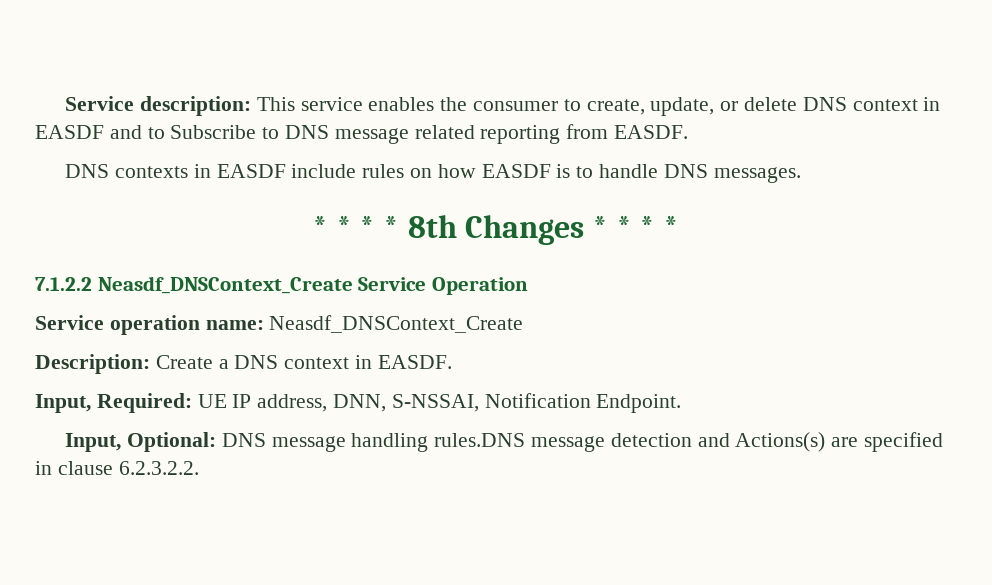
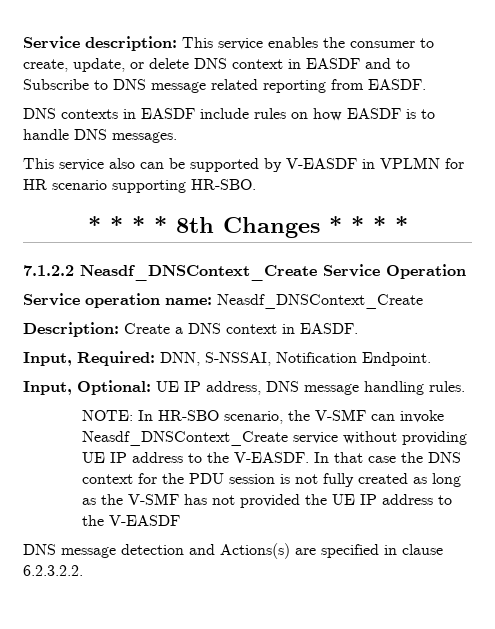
(801, 175) none -> [23,157,464,172] [23,179,256,193] // This service also can be supported by V-EASDF in VPLMN for HR scenario supporting HR-SBO.
[197,394,328,412] UE IP address, -> (155, 358) none
[221,433,526,452] DNS message handling rules.DNS -> [156,381,465,395] [81,409,444,424] [81,431,467,446] [81,452,461,463] [81,473,461,487] [81,493,452,508] [81,515,180,526] [23,544,56,555] UE IP address, DNS message handling rules. // NOTE: In HR-SBO scenario, the V-SMF can invoke Neasdf_DNSContext_Create service without providing UE IP address to the V-EASDF. In that case the DNS context for the PDU session is not fully created as long as the V-SMF has not provided the UE IP address to the V-EASDF // DNS

